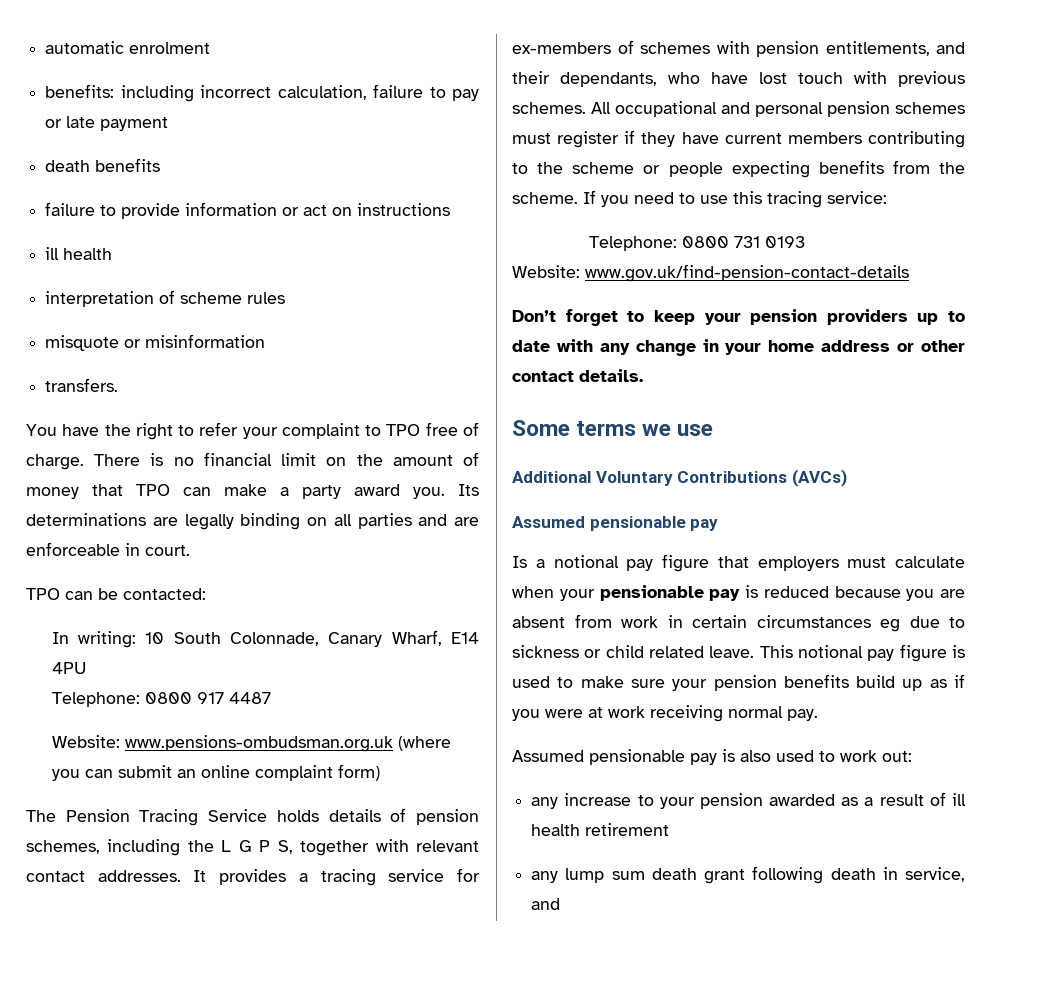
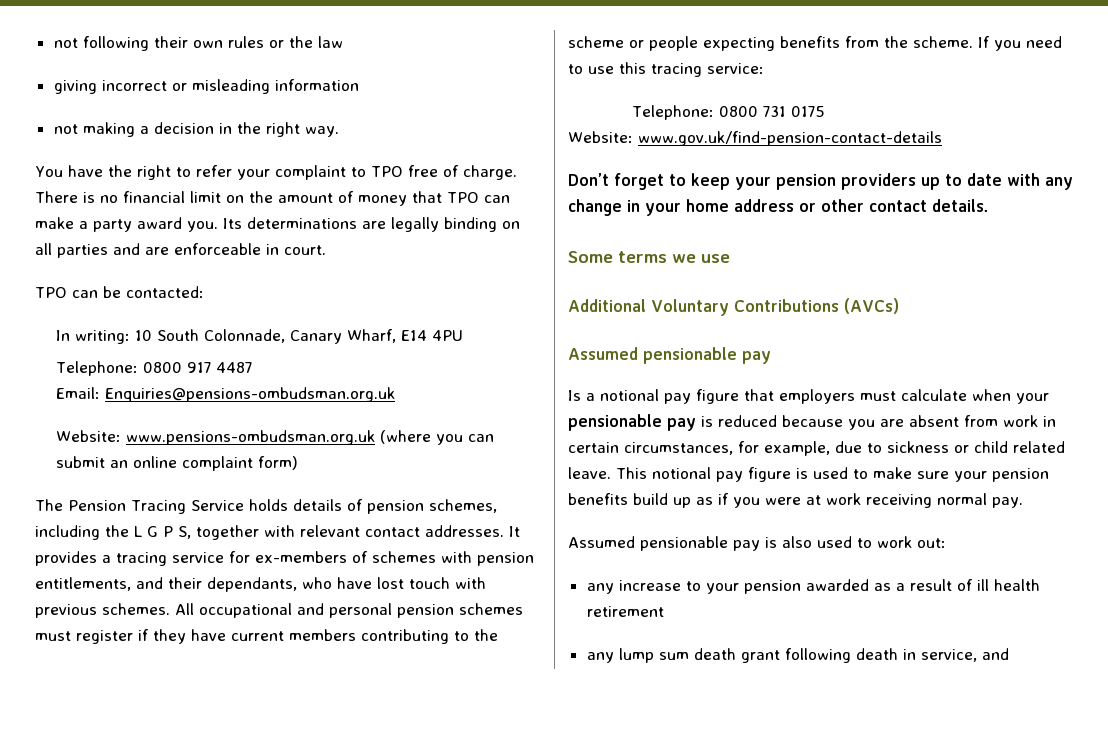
[45,41,211,54] [45,84,479,102] [45,116,169,131] [45,158,161,172] [45,202,451,219] [45,247,113,260] [45,290,286,307] [45,334,266,351] [45,378,119,392] automatic enrolment // benefits: including incorrect calculation, failure to pay or late payment // death benefits // failure to provide information or act on instructions // ill health // interpretation of scheme rules // misquote or misinformation // transfers. -> [53,36,343,51] [53,79,359,94] [53,122,339,137] not following their own rules or the law // giving incorrect or misleading information // not making a decision in the right way.
(271, 698) none -> [56,387,396,402] // Email: Enquiries@pensions-ombudsman.org.uk
[765,236,806,248] 0193 -> [791,106,826,117] 0175
[756,615,900,632] circumstances eg -> [624,441,830,456] circumstances, for example,

